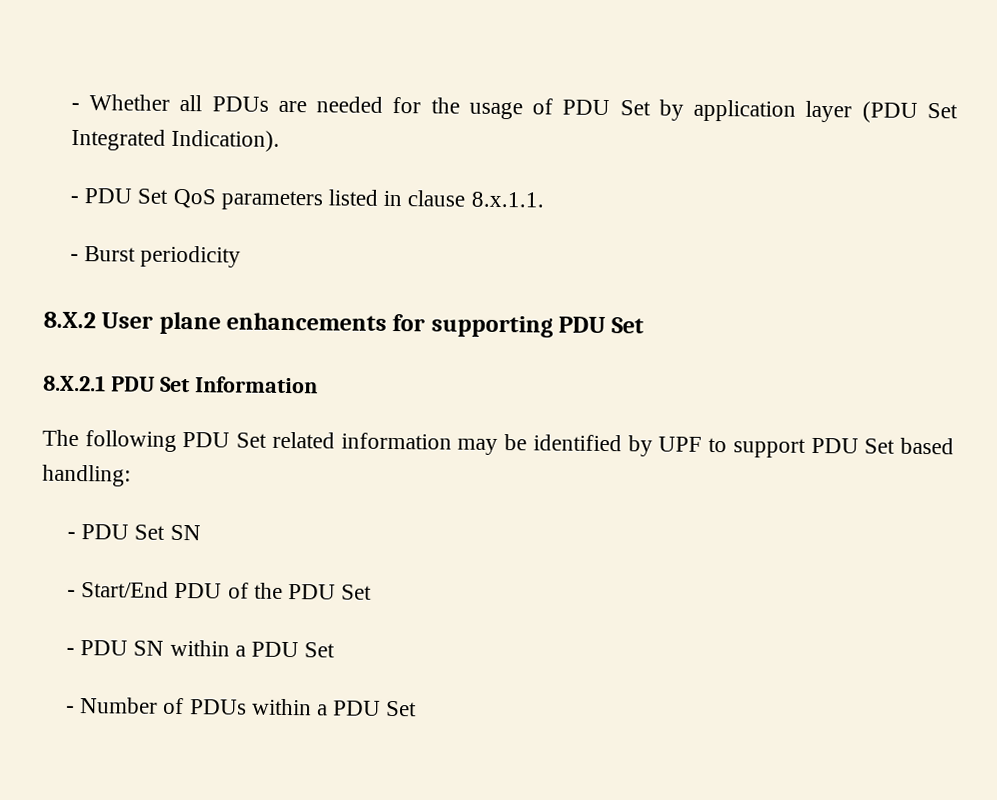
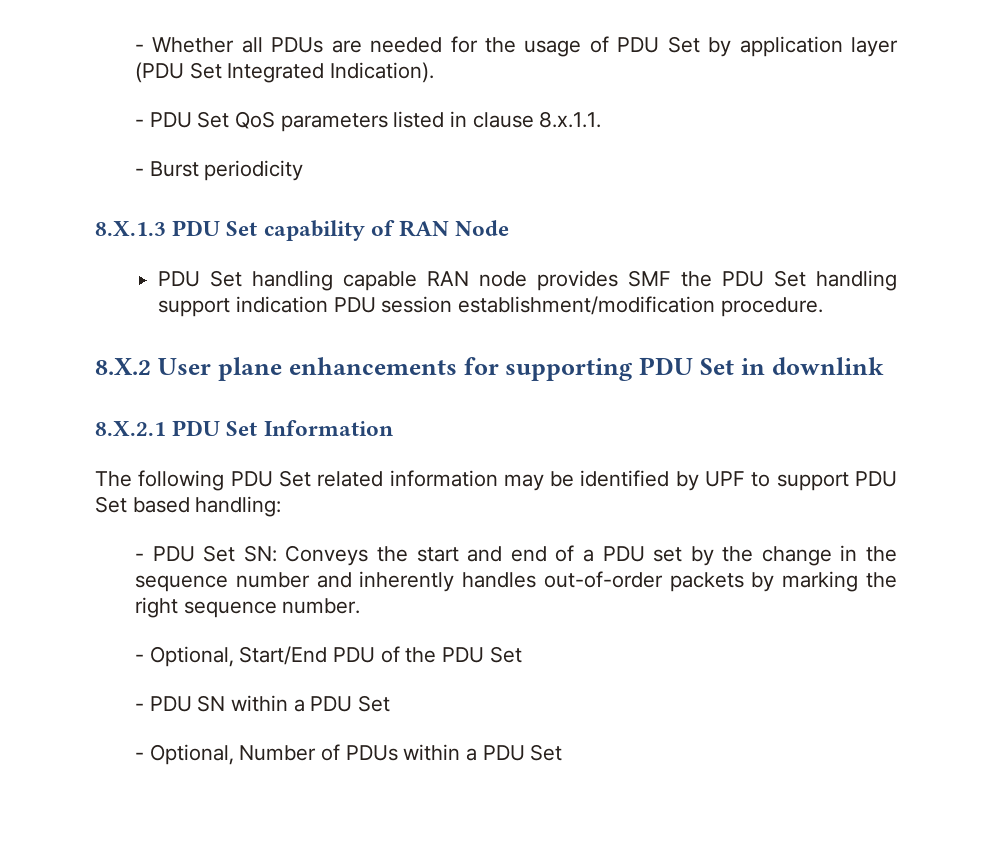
(242, 256) none -> [95,220,510,241] [158,270,898,291] [158,296,823,317] // 8.X.1.3 PDU Set capability of RAN Node // PDU Set handling capable RAN node provides SMF the PDU Set handling support indication PDU session establishment/modification procedure.
(645, 325) none -> [741,357,884,375] in downlink
[169,524,201,541] [66,589,76,598] SN // - -> [243,545,897,566] [135,571,898,592] [135,597,361,618] [135,646,234,667] SN: Conveys the start and end of a PDU set by the change in the sequence number and inherently handles out-of-order packets by marking the right sequence number. // - Optional,
(75, 709) none -> [149,744,234,765] Optional,

